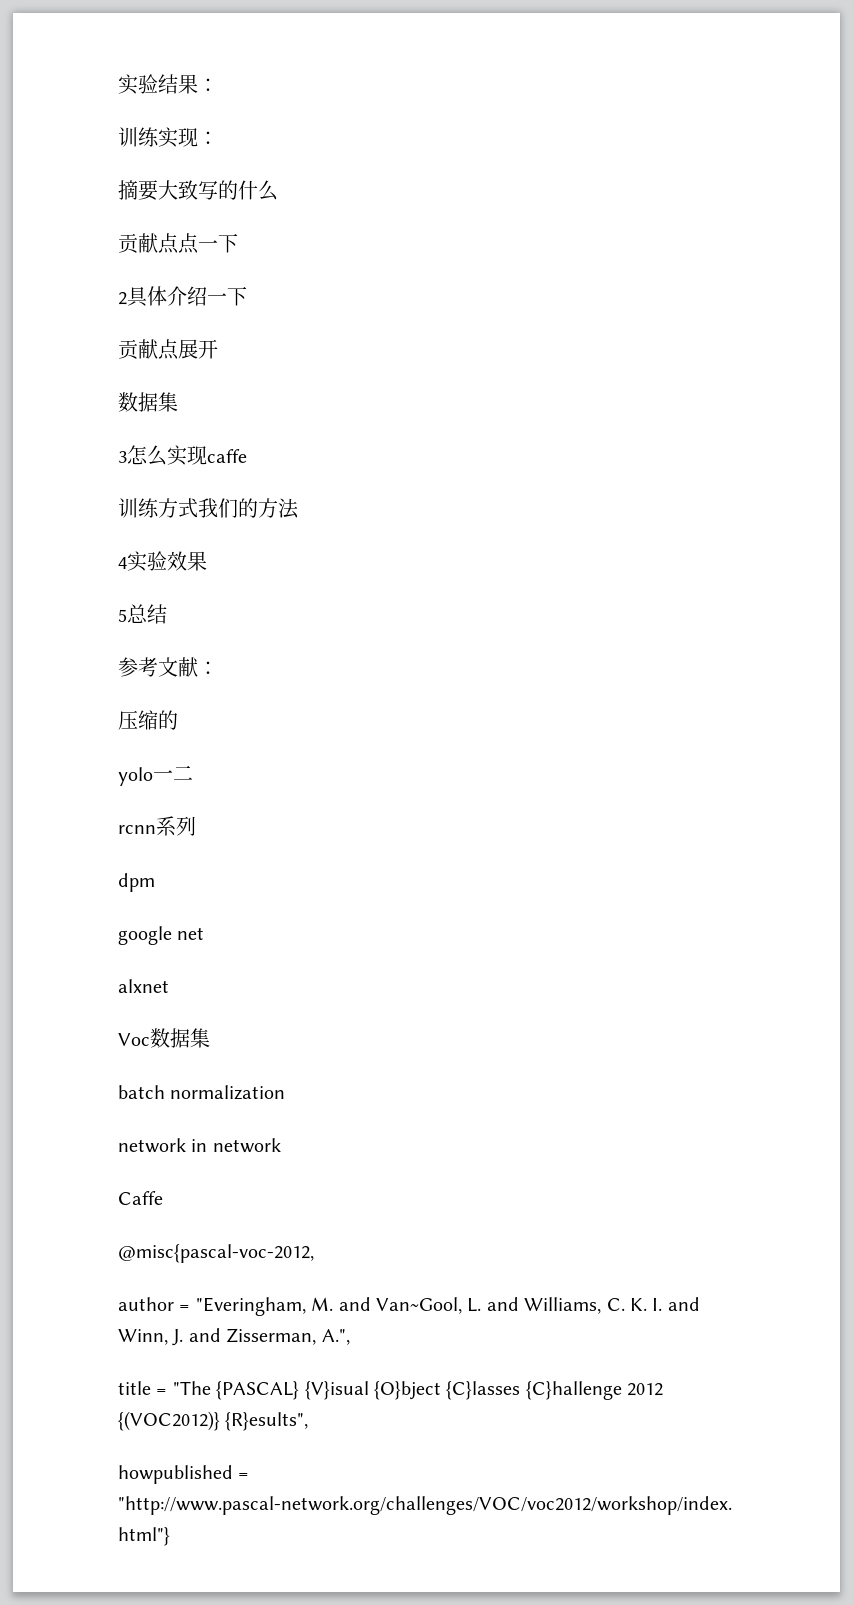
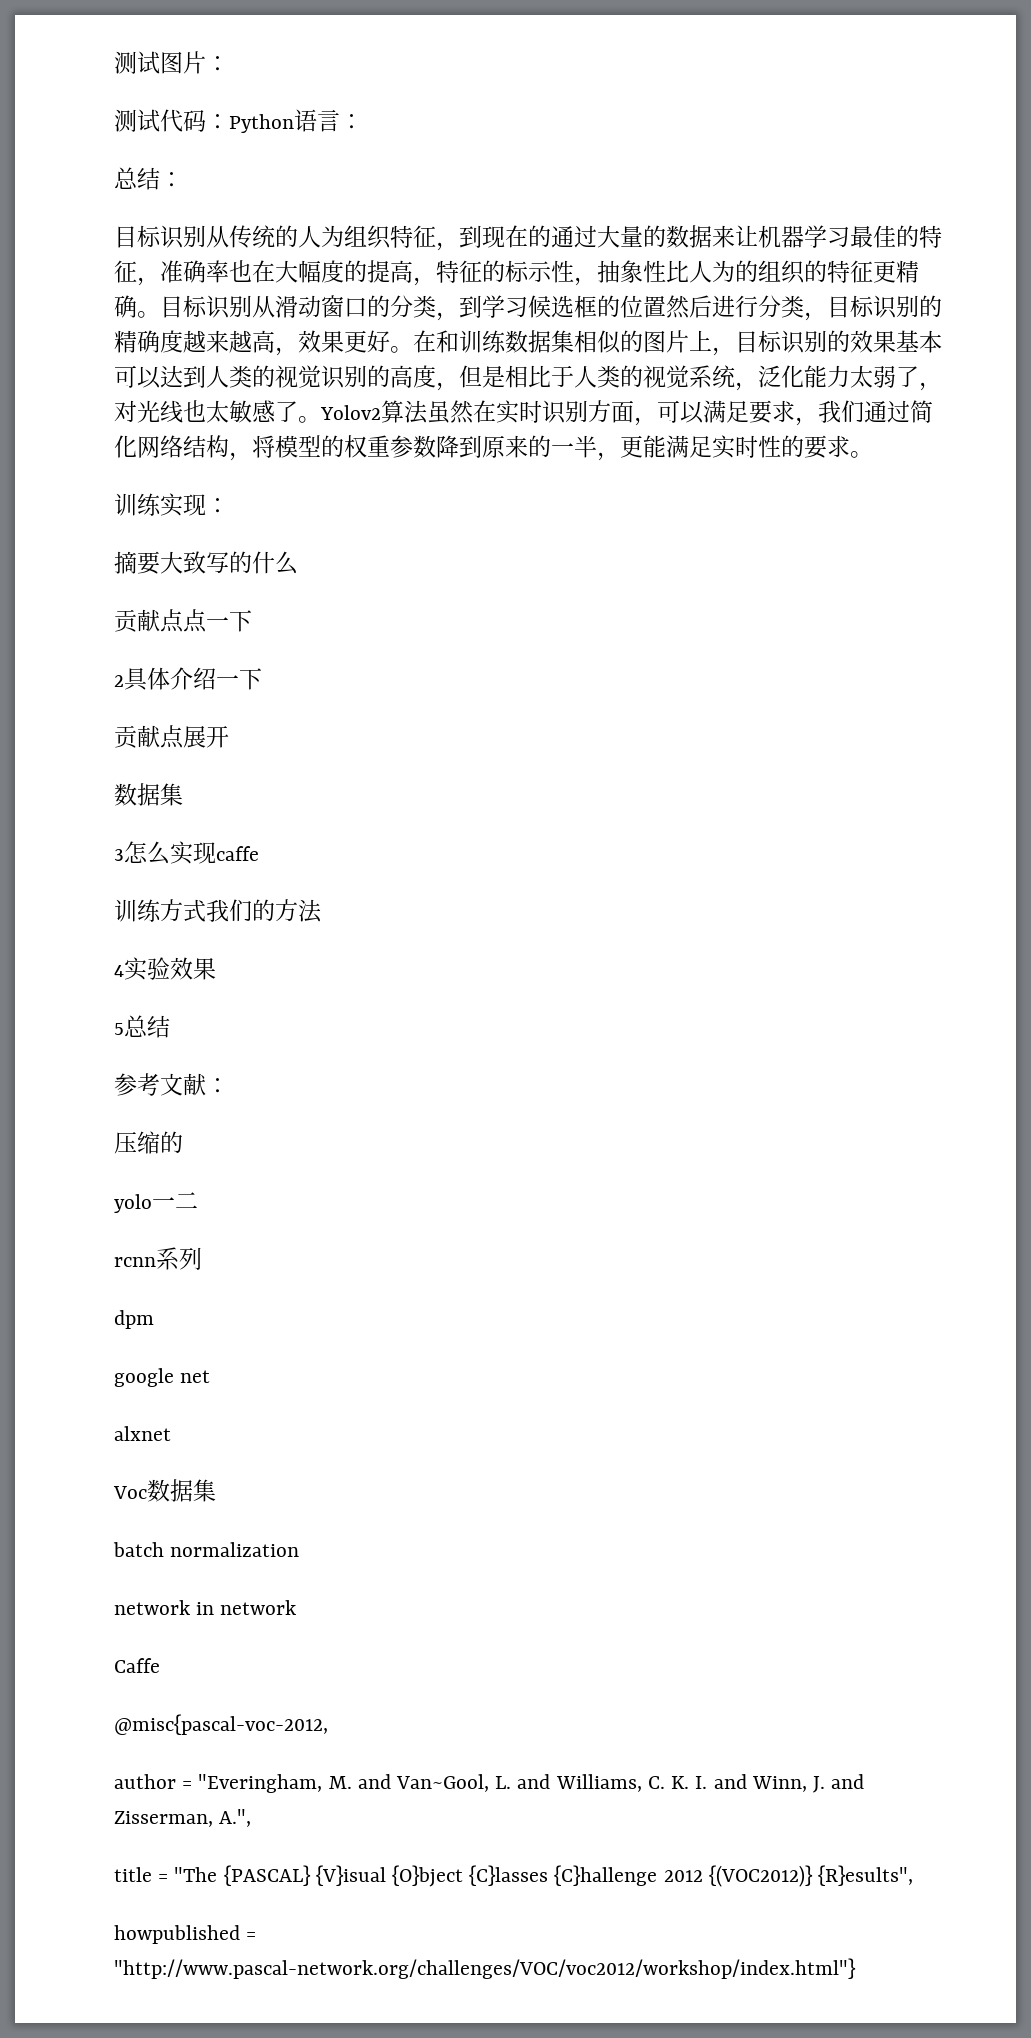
[118,74,218,95] 实验结果： -> [114,51,229,74] [114,109,363,133] [114,167,183,190] [114,225,942,251] [114,260,919,286] [114,295,942,321] [114,330,942,356] [114,365,942,391] [114,400,933,426] [114,435,873,461] 测试图片： // 测试代码：Python语言： // 总结： // 目标识别从传统的人为组织特征，到现在的通过大量的数据来让机器学习最佳的特征，准确率也在大幅度的提高，特征的标示性，抽象性比人为的组织的特征更精确。目标识别从滑动窗口的分类，到学习候选框的位置然后进行分类，目标识别的精确度越来越高，效果更好。在和训练数据集相似的图片上，目标识别的效果基本可以达到人类的视觉识别的高度，但是相比于人类的视觉系统，泛化能力太弱了，对光线也太敏感了。Yolov2算法虽然在实时识别方面，可以满足要求，我们通过简化网络结构，将模型的权重参数降到原来的一半，更能满足实时性的要求。

